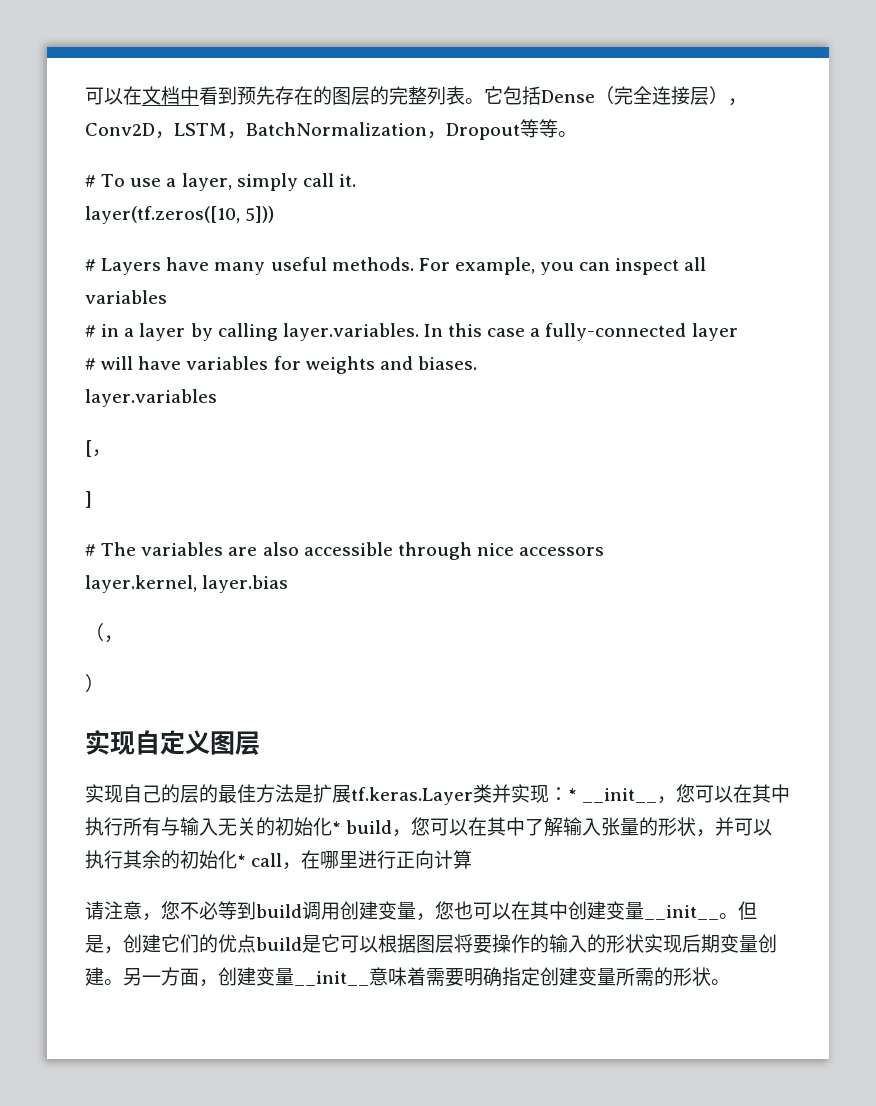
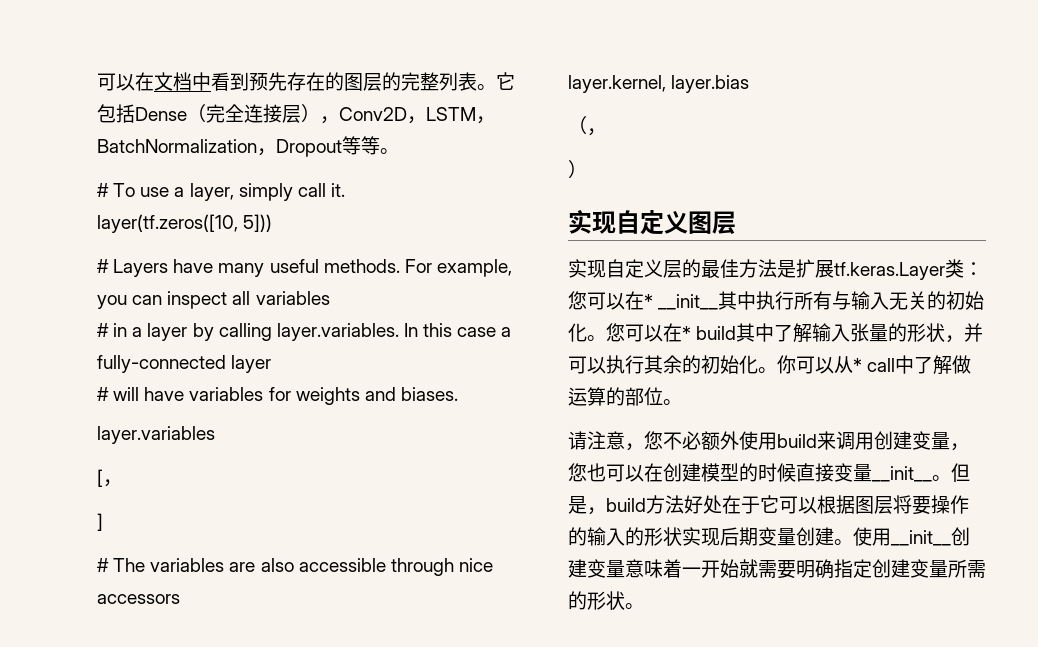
[142,784,180,803] 己的 -> [625,259,663,278] 定义
[492,784,753,804] 并实现：* __init__，您可以在 -> [964,262,983,276] [568,291,719,310] ：您可以在* __init__
[332,817,488,837] * build，您可以在 -> [587,323,737,342] 。您可以在* build
[237,850,454,870] * call，在哪里进行正向计 -> [758,355,972,375] [568,387,587,406] 。你可以从* call中了解做运
(473, 859) none -> [606,387,682,406] 的部位。
[218,901,302,920] 等到build -> [701,431,836,450] 额外使用build来
[530,901,757,920] [85,934,321,954] 其中创建变量__init__。但是，创建它们的优点build是 -> [663,463,970,482] [568,495,760,515] 创建模型的时候直接变量__init__。但是，build方法好处在于
[123,967,426,987] 另一方面，创建变量__init__意味着 -> [853,527,970,546] [568,559,758,578] 使用__init__创建变量意味着一开始就

